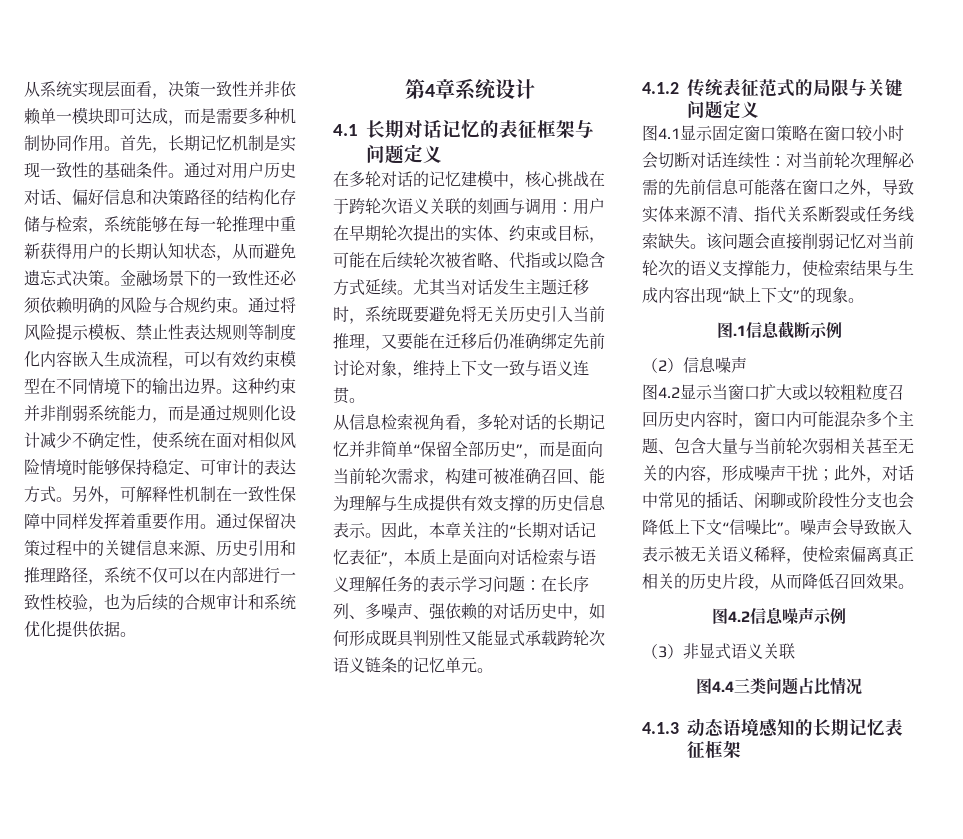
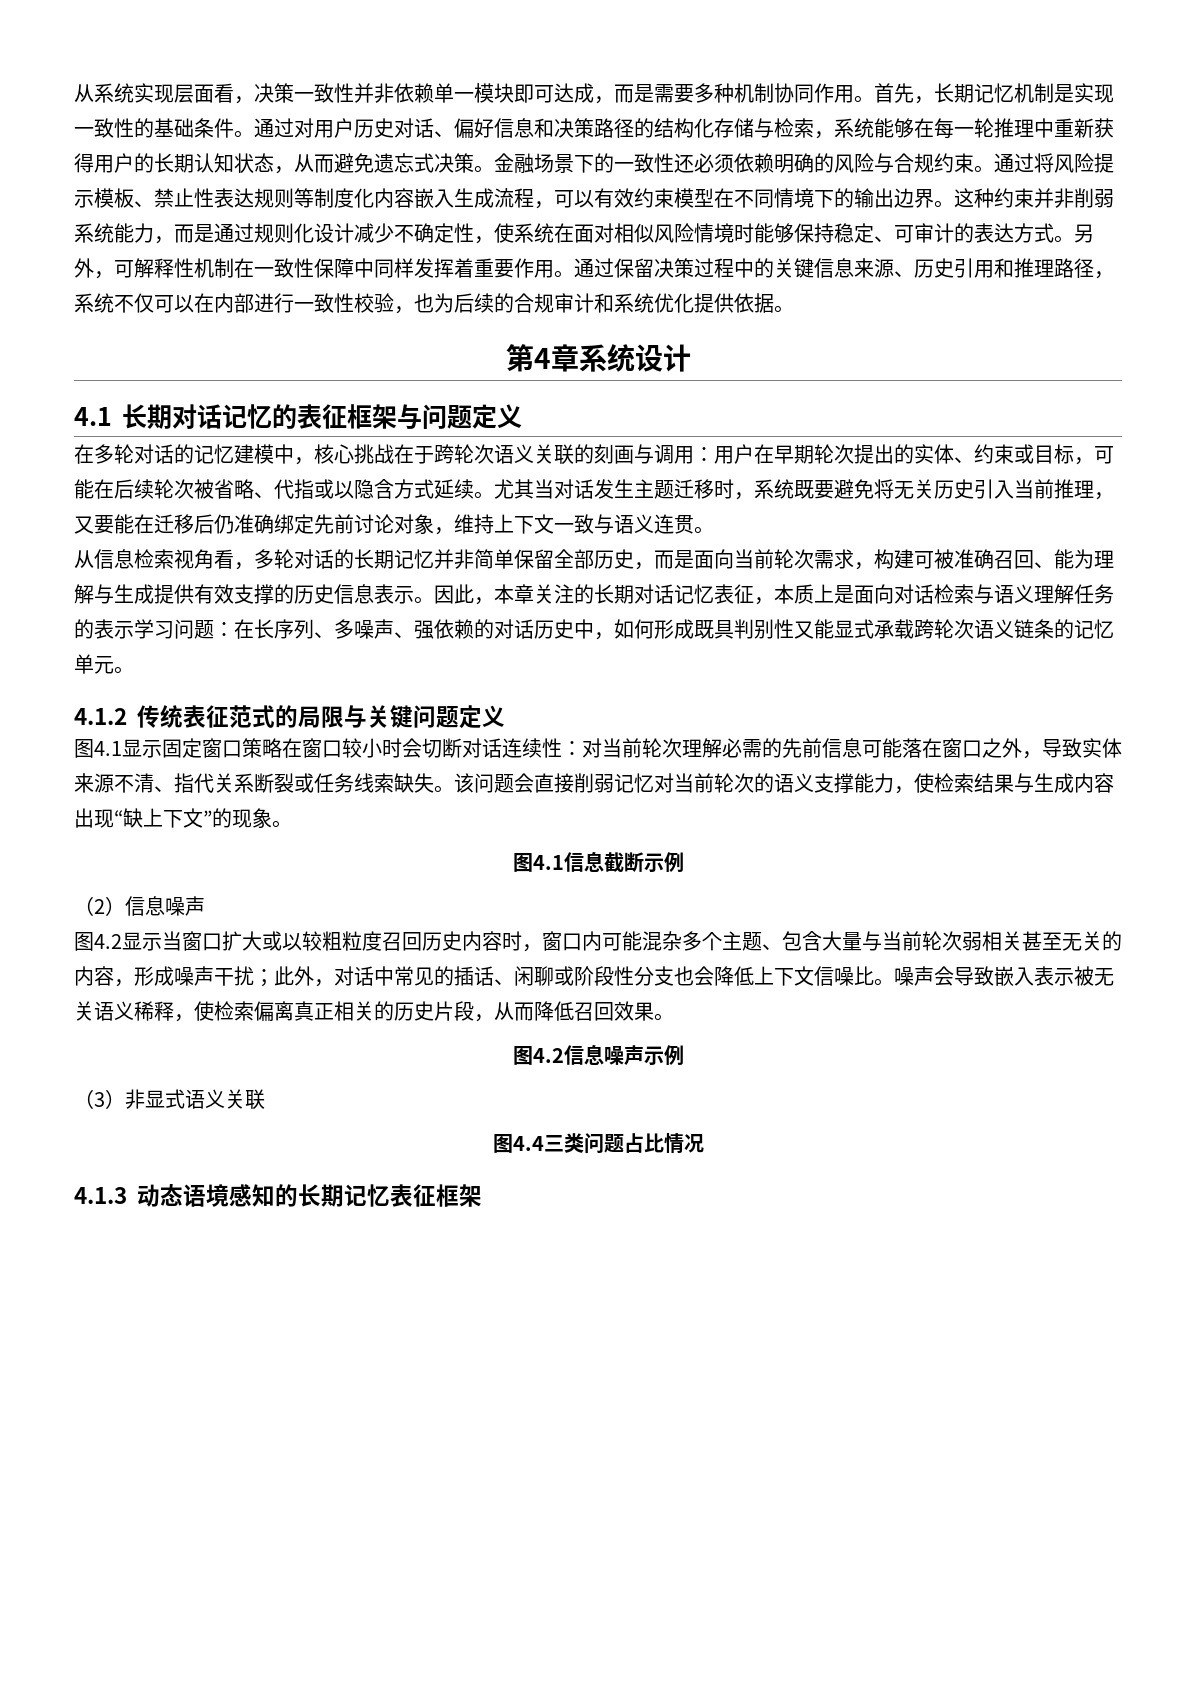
[413,444,420,455] “ -> (514, 559) none
[516,444,523,455] ” -> (634, 559) none
[509,525,516,536] “ -> (594, 594) none
[381,552,388,563] ” -> (754, 594) none
[732,325,746,336] .1 -> [532,855,564,870] 4.1
[722,519,784,535] “信噪比” -> [814,966,874,986] 信噪比

